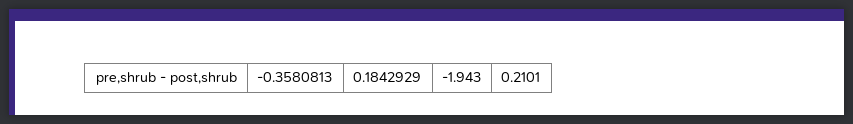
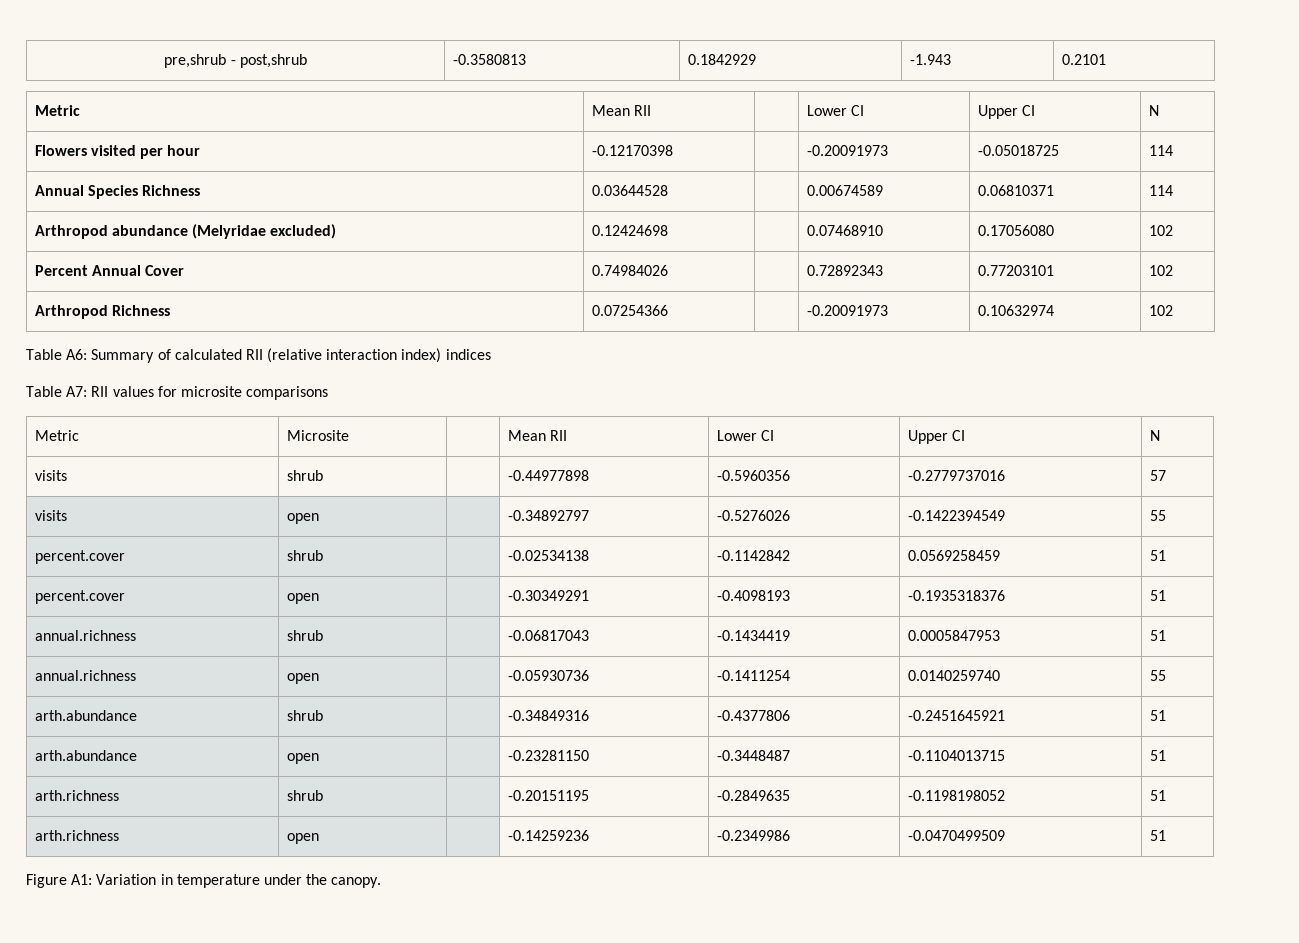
(540, 77) none -> [34,105,80,116] [591,105,651,116] [806,105,864,116] [977,105,1035,119] [1148,105,1159,116] [34,145,201,159] [591,145,673,156] [806,145,888,156] [977,145,1059,156] [1148,145,1173,156] [34,185,201,199] [591,185,668,196] [806,185,883,196] [977,185,1054,196] [1148,185,1173,196] [34,224,337,239] [591,225,668,236] [806,225,883,236] [977,225,1054,236] [1148,225,1173,236] [34,265,185,276] [591,265,668,276] [806,265,883,276] [977,265,1054,276] [1148,265,1173,276] [34,305,170,319] [591,305,668,316] [806,305,888,316] [977,305,1054,316] [1148,305,1173,316] [26,348,491,363] [26,386,329,400] [34,430,79,441] [286,430,349,441] [507,430,567,441] [716,430,774,441] [907,430,965,444] [1149,430,1160,441] [34,470,67,481] [286,470,323,481] [507,470,589,481] [716,470,790,481] [907,470,1005,481] [1149,470,1166,481] [34,510,67,521] [286,513,319,524] [507,510,589,521] [716,510,790,521] [907,510,1005,521] [1149,510,1166,521] [34,550,125,564] [286,550,323,561] [507,550,589,561] [716,550,790,561] [907,550,1000,561] [1149,550,1166,561] [34,590,125,604] [286,593,319,604] [507,590,589,601] [716,590,790,601] [907,590,1005,601] [1149,590,1166,601] [34,630,136,641] [286,630,323,641] [507,630,589,641] [716,630,790,641] [907,630,1000,641] [1149,630,1166,641] [34,670,136,681] [286,673,319,684] [507,670,589,681] [716,670,790,681] [907,670,1000,681] [1149,670,1166,681] [34,710,137,721] [286,710,323,721] [507,710,589,721] [716,710,790,721] [907,710,1005,721] [1149,710,1166,721] [34,750,137,761] [286,753,319,764] [507,750,589,761] [716,750,790,761] [907,750,1005,761] [1149,750,1166,761] [34,790,119,801] [286,790,323,801] [507,790,589,801] [716,790,790,801] [907,790,1005,801] [1149,790,1166,801] [34,830,119,841] [286,833,319,844] [507,830,589,841] [716,830,790,841] [907,830,1005,841] [1149,830,1166,841] [26,874,382,888] // Metric | Mean RII | | Lower CI | Upper CI | N // Flowers visited per hour | -0.12170398 | | -0.20091973 | -0.05018725 | 114 // Annual Species Richness | 0.03644528 | | 0.00674589 | 0.06810371 | 114 // Arthropod abundance (Melyridae excluded) | 0.12424698 | | 0.07468910 | 0.17056080 | 102 // Percent Annual Cover | 0.74984026 | | 0.72892343 | 0.77203101 | 102 // Arthropod Richness | 0.07254366 | | -0.20091973 | 0.10632974 | 102 // Table A6: Summary of calculated RII (relative interaction index) indices // Table A7: RII values for microsite comparisons // Metric | Microsite | | Mean RII | Lower CI | Upper CI | N // visits | shrub | | -0.44977898 | -0.5960356 | -0.2779737016 | 57 // visits | open | | -0.34892797 | -0.5276026 | -0.1422394549 | 55 // percent.cover | shrub | | -0.02534138 | -0.1142842 | 0.0569258459 | 51 // percent.cover | open | | -0.30349291 | -0.4098193 | -0.1935318376 | 51 // annual.richness | shrub | | -0.06817043 | -0.1434419 | 0.0005847953 | 51 // annual.richness | open | | -0.05930736 | -0.1411254 | 0.0140259740 | 55 // arth.abundance | shrub | | -0.34849316 | -0.4377806 | -0.2451645921 | 51 // arth.abundance | open | | -0.23281150 | -0.3448487 | -0.1104013715 | 51 // arth.richness | shrub | | -0.20151195 | -0.2849635 | -0.1198198052 | 51 // arth.richness | open | | -0.14259236 | -0.2349986 | -0.0470499509 | 51 // Figure A1: Variation in temperature under the canopy.

